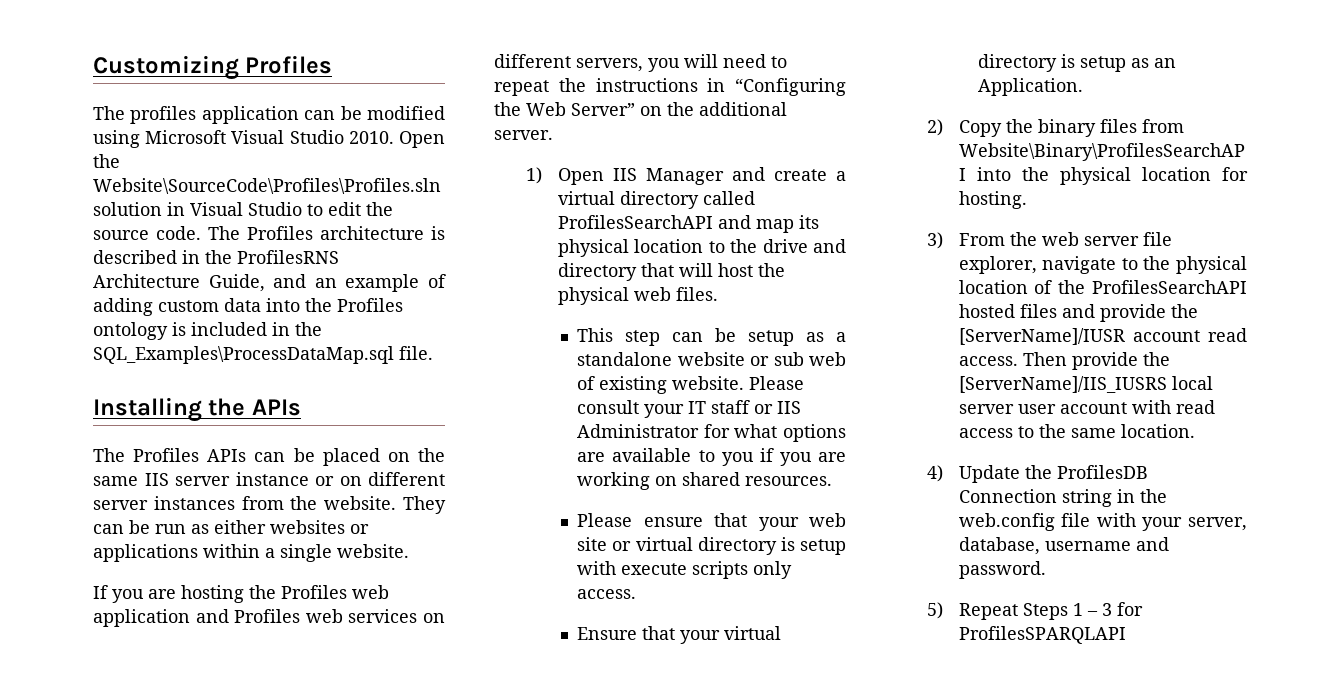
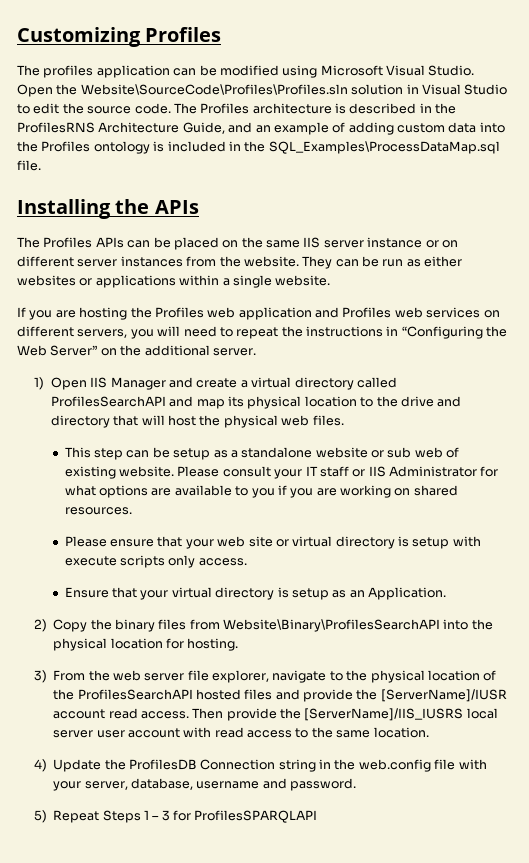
[289,130,394,144] Studio 2010. -> [428,65,475,76] Studio.

